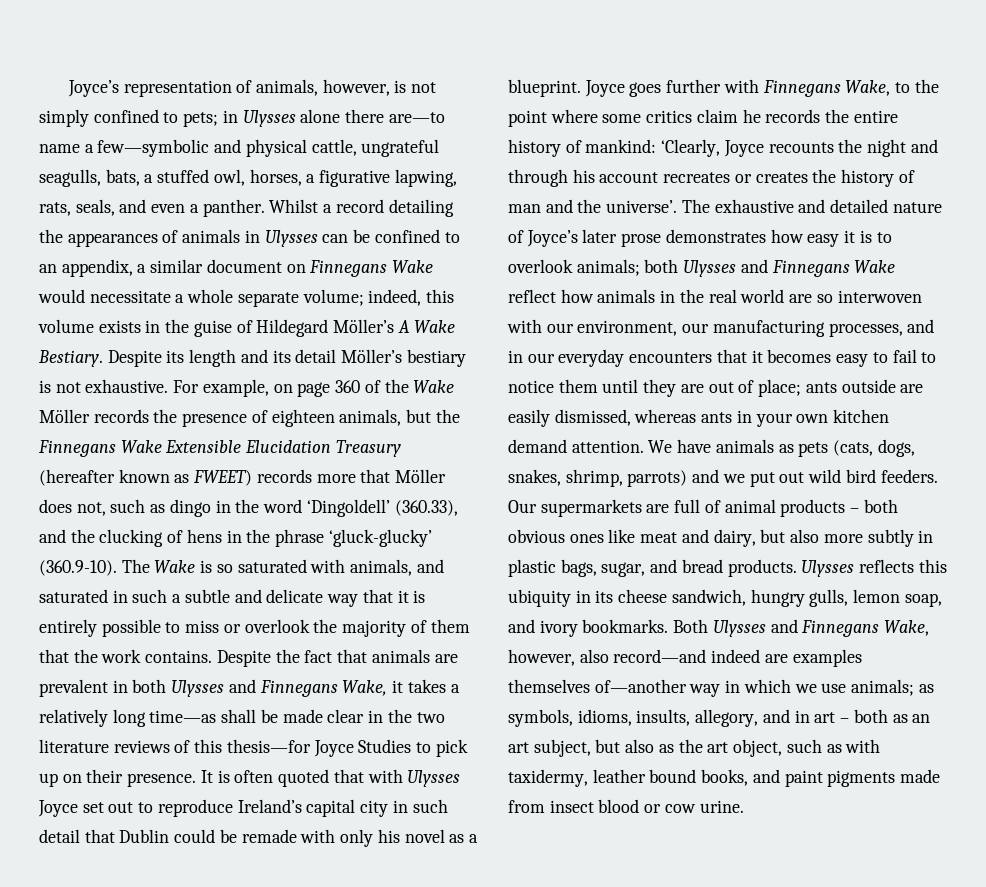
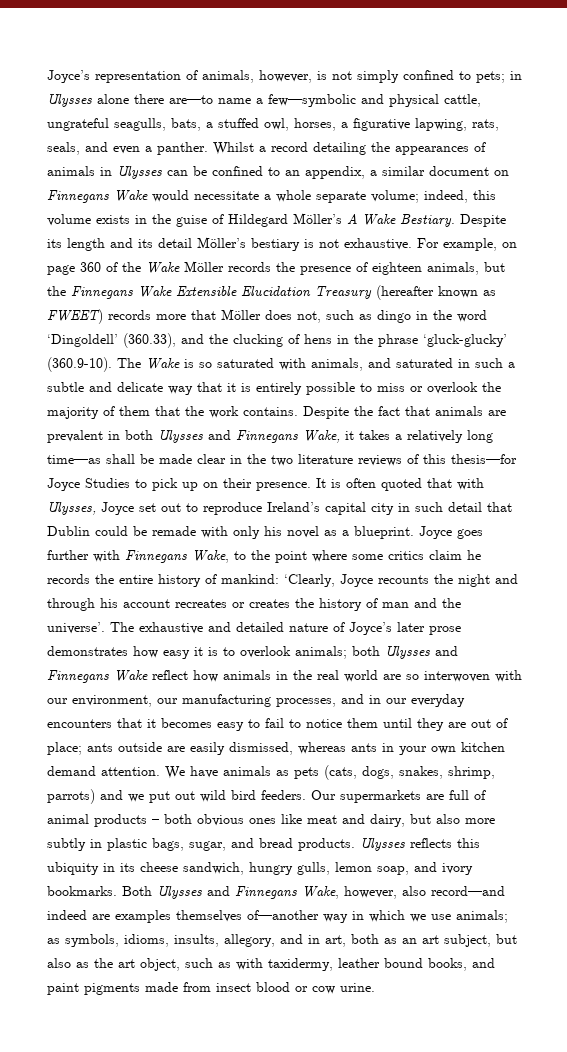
[407,770,461,787] Ulysses -> [47,502,96,515] Ulysses,
[814,712,850,723] art – -> [325,935,346,947] art,

